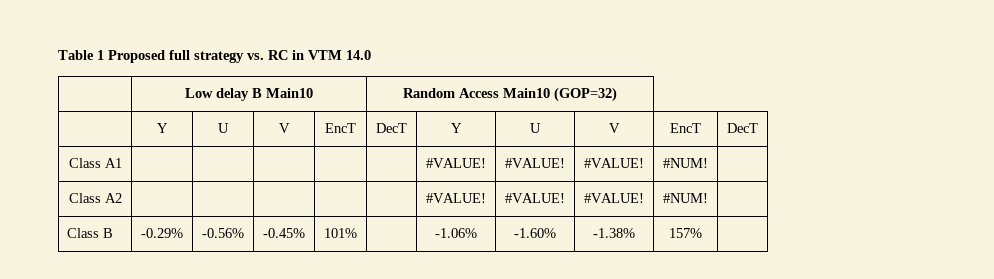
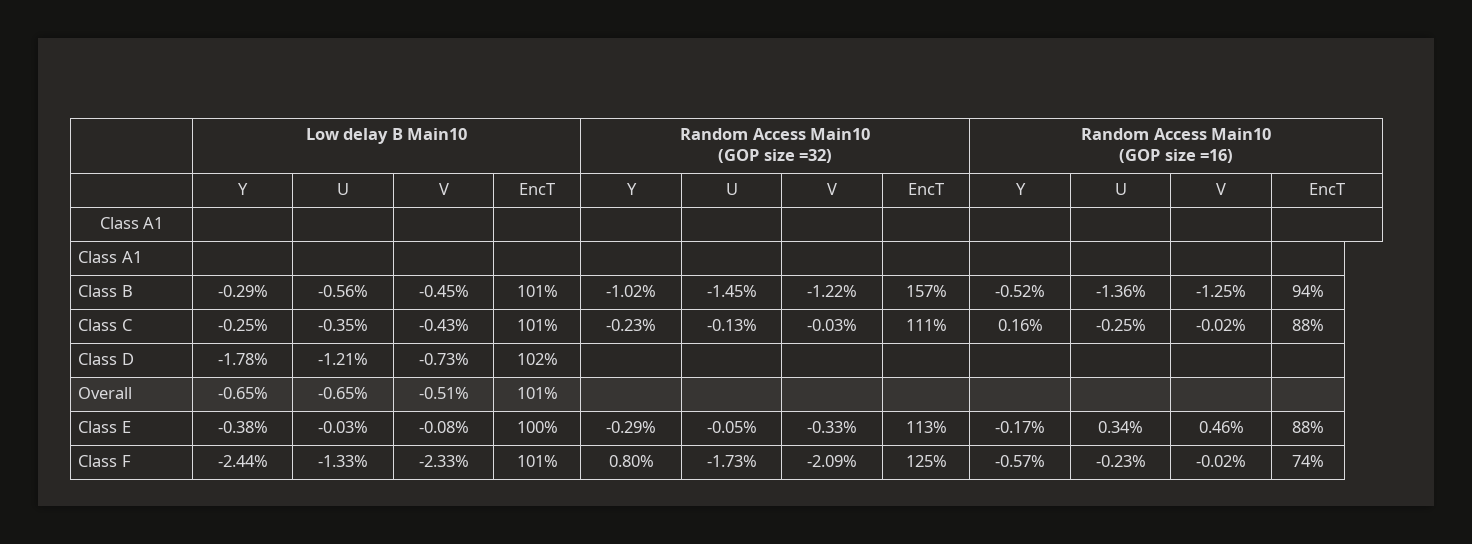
[58,50,371,63] Table 1 Proposed full strategy vs. RC in VTM 14.0 // -> (305, 134) none
[554,87,617,102] [157,123,168,133] [218,123,229,133] [279,123,290,133] [325,123,356,133] [376,123,407,133] [451,123,462,133] [530,123,541,133] [609,123,620,133] [670,123,701,133] [727,123,758,133] [68,158,122,168] [426,158,486,168] [505,158,565,168] [584,158,644,168] [663,158,708,168] [68,193,122,203] [426,193,486,203] [505,193,565,203] [584,193,644,203] [663,193,708,203] (GOP=32) // | Y | U | V | EncT | DecT | Y | U | V | EncT | DecT // Class A1 | | | | | | #VALUE! | #VALUE! | #VALUE! | #NUM! | // Class A2 | | | | | | #VALUE! | #VALUE! | #VALUE! | #NUM! -> [718,149,832,163] [1081,128,1271,140] [1119,149,1233,163] [238,183,248,195] [337,183,349,195] [438,183,449,195] [519,183,555,195] [626,183,637,195] [725,183,738,195] [827,183,837,195] [908,183,944,195] [1015,183,1026,195] [1114,183,1127,195] [1216,183,1226,195] [1309,183,1345,195] [99,217,164,229] [78,251,142,263] // (GOP size =32) | Random Access Main10 // (GOP size =16) // | Y | U | V | EncT | Y | U | V | EncT | Y | U | V | EncT // Class A1 | | | | | | | | | | | | // Class A1 | | | | | | | | | | |
[435,228,477,238] [514,228,556,238] [593,228,635,238] [669,228,702,238] | -1.06% | -1.60% | -1.38% | 157% | -> [606,285,656,297] [706,285,757,297] [807,285,857,297] [905,285,947,297] [995,285,1045,297] [1095,285,1146,297] [1196,285,1246,297] [1292,285,1324,297] [78,319,132,331] [217,319,268,331] [318,319,368,331] [418,319,469,331] [516,319,558,331] [606,319,656,331] [706,319,757,331] [807,319,857,331] [905,319,947,331] [997,319,1043,331] [1095,319,1146,331] [1196,319,1246,331] [1292,319,1324,331] [78,353,134,365] [217,353,268,365] [318,353,368,365] [418,353,469,365] [516,353,558,365] [78,387,133,399] [217,387,268,399] [318,387,368,399] [418,387,469,399] [516,387,558,399] [78,421,131,433] [217,421,268,433] [318,421,368,433] [418,421,469,433] [516,421,558,433] [606,421,656,433] [706,421,757,433] [807,421,857,433] [905,421,947,433] [995,421,1045,433] [1098,421,1143,433] [1198,421,1244,433] [1292,421,1324,433] [78,455,131,467] [217,455,268,467] [318,455,368,467] [418,455,469,467] [516,455,558,467] [608,455,654,467] [706,455,757,467] [807,455,857,467] [905,455,947,467] [995,455,1045,467] [1095,455,1146,467] [1196,455,1246,467] [1292,455,1324,467] -1.02% | -1.45% | -1.22% | 157% | -0.52% | -1.36% | -1.25% | 94% // Class C | -0.25% | -0.35% | -0.43% | 101% | -0.23% | -0.13% | -0.03% | 111% | 0.16% | -0.25% | -0.02% | 88% // Class D | -1.78% | -1.21% | -0.73% | 102% | | | | | | | | // Overall | -0.65% | -0.65% | -0.51% | 101% | | | | | | | | // Class E | -0.38% | -0.03% | -0.08% | 100% | -0.29% | -0.05% | -0.33% | 113% | -0.17% | 0.34% | 0.46% | 88% // Class F | -2.44% | -1.33% | -2.33% | 101% | 0.80% | -1.73% | -2.09% | 125% | -0.57% | -0.23% | -0.02% | 74%

